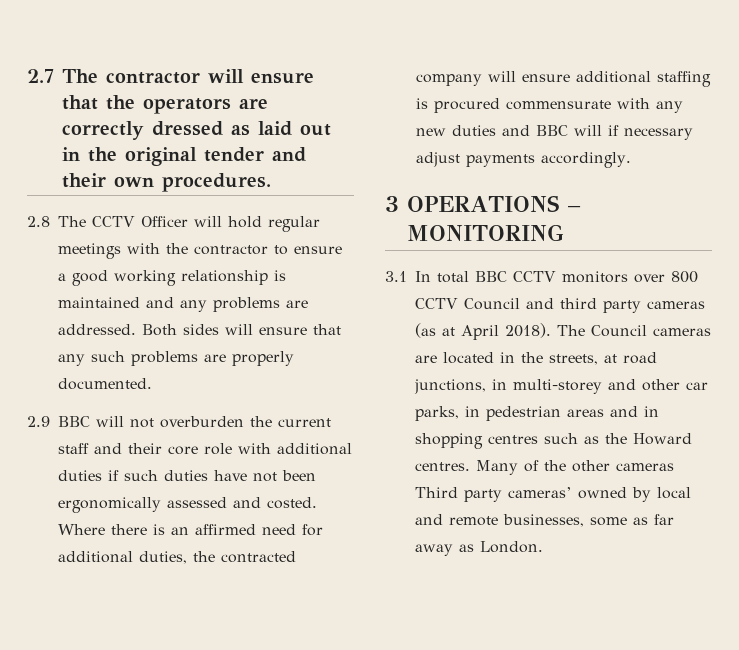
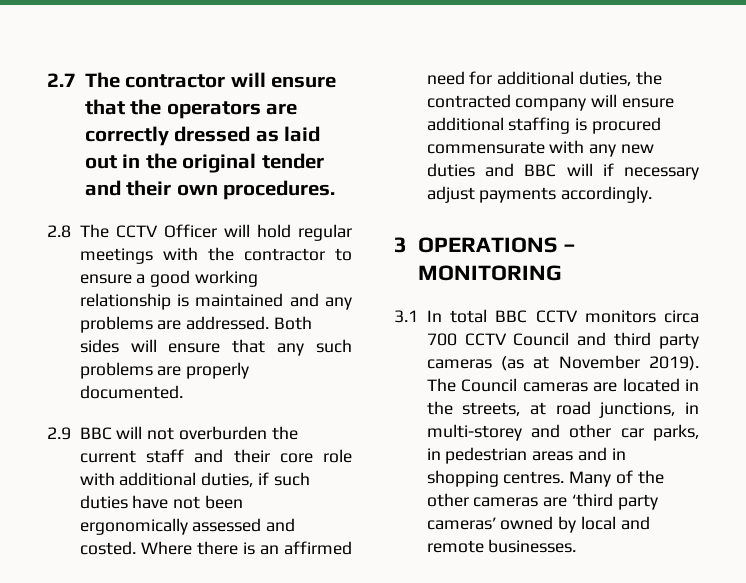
[58,470,102,481] duties -> [201,472,254,487] duties,
[634,271,698,283] over 800 -> [664,310,699,323] [426,333,457,346] circa 700
[461,323,551,340] April 2018). -> [558,355,699,371] November 2019).
[488,433,692,445] centres such as the Howard -> (499, 478) none
[415,487,458,498] Third -> [543,493,613,507] are ‘third
[503,514,674,527] [415,541,543,556] businesses, some as far away as London. -> [488,539,577,553] businesses.

